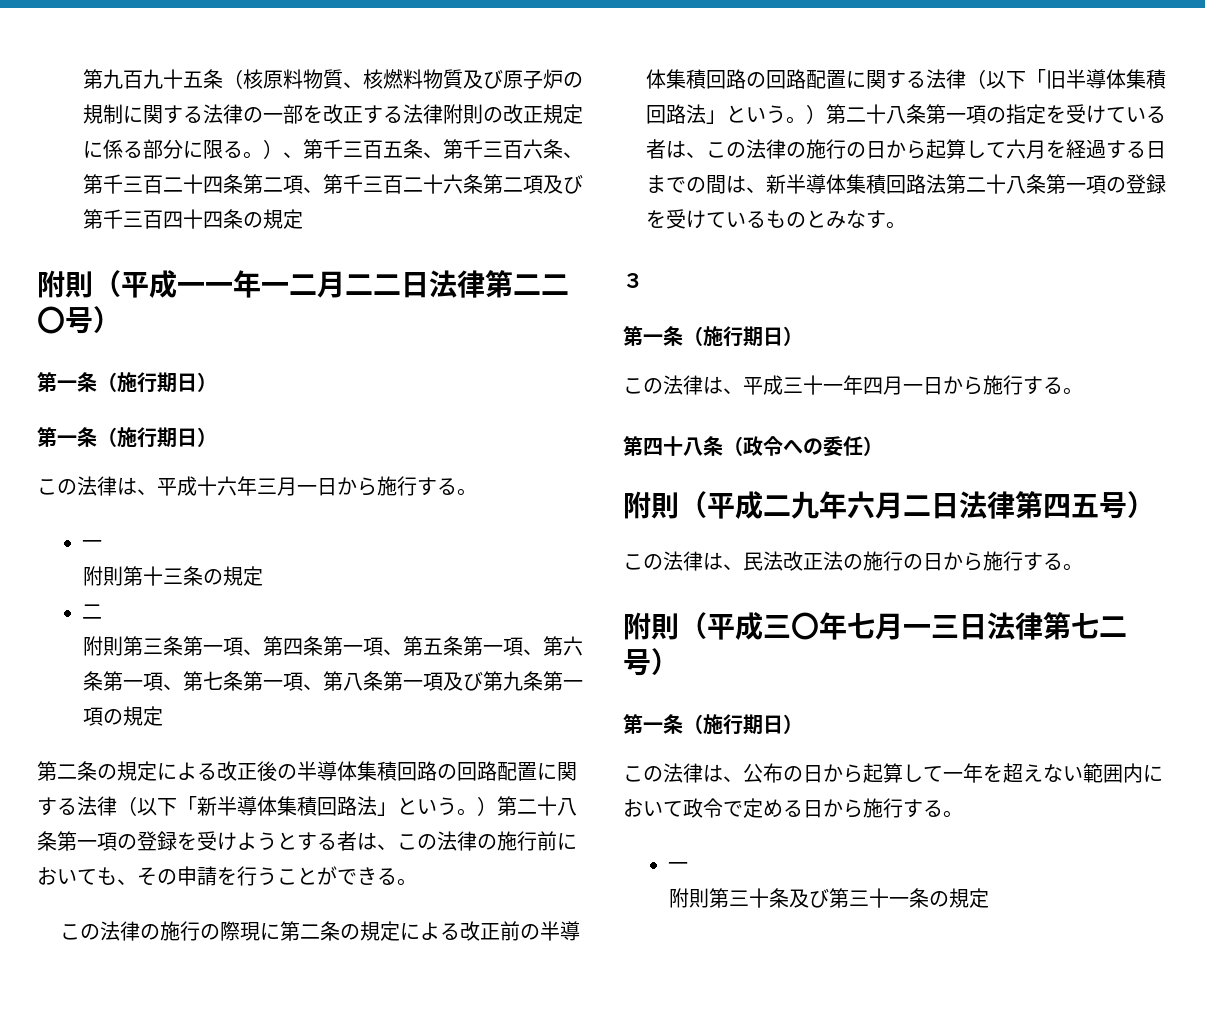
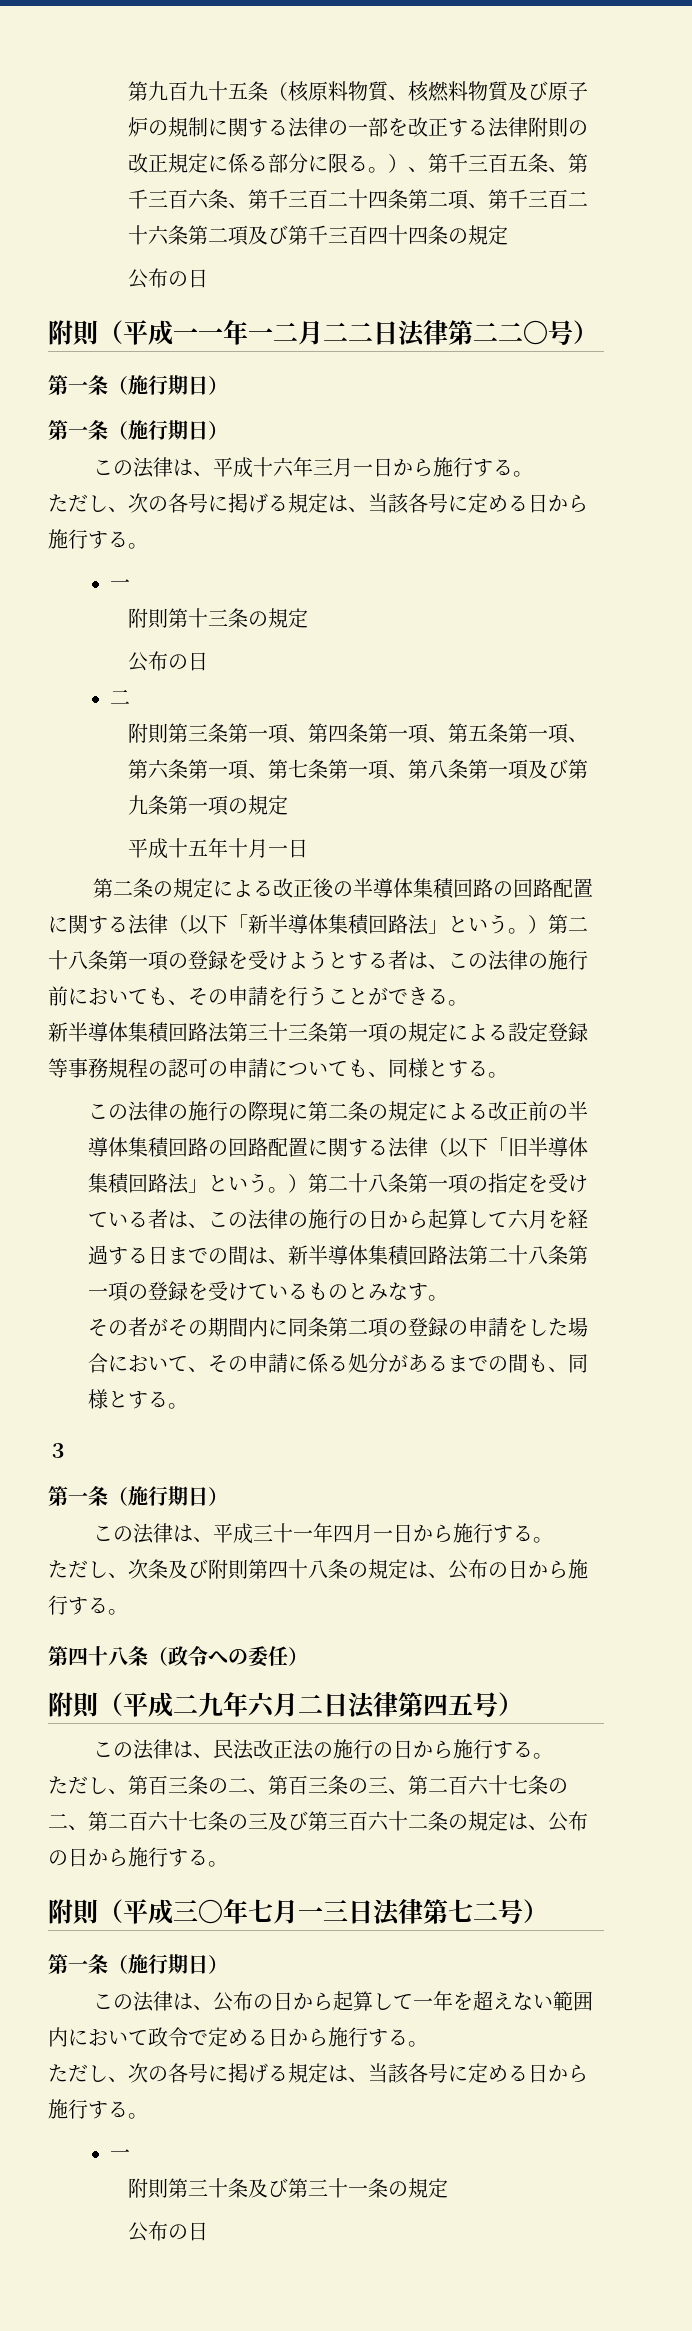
(304, 219) none -> [127,268,208,289] // 公布の日
(477, 492) none -> [48,493,588,514] [48,529,148,549] // ただし、次の各号に掲げる規定は、当該各号に定める日から施行する。
(264, 576) none -> [127,651,208,672] // 公布の日
(164, 716) none -> [127,838,308,859] // 平成十五年十月一日
(417, 882) none -> [48,1022,588,1043] [48,1058,508,1078] // 新半導体集積回路法第三十三条第一項の規定による設定登録等事務規程の認可の申請についても、同様とする。
(907, 225) none -> [87,1317,588,1338] [87,1353,588,1373] [87,1389,188,1409] // その者がその期間内に同条第二項の登録の申請をした場合において、その申請に係る処分があるまでの間も、同様とする。
(1083, 391) none -> [48,1559,588,1580] [48,1595,128,1615] // ただし、次条及び附則第四十八条の規定は、公布の日から施行する。
(1083, 567) none -> [48,1775,568,1795] [48,1811,588,1832] [48,1847,228,1867] // ただし、第百三条の二、第百三条の三、第二百六十七条の二、第二百六十七条の三及び第三百六十二条の規定は、公布の日から施行する。
(963, 814) none -> [48,2063,588,2084] [48,2099,148,2119] // ただし、次の各号に掲げる規定は、当該各号に定める日から施行する。
(990, 898) none -> [127,2221,208,2242] // 公布の日

